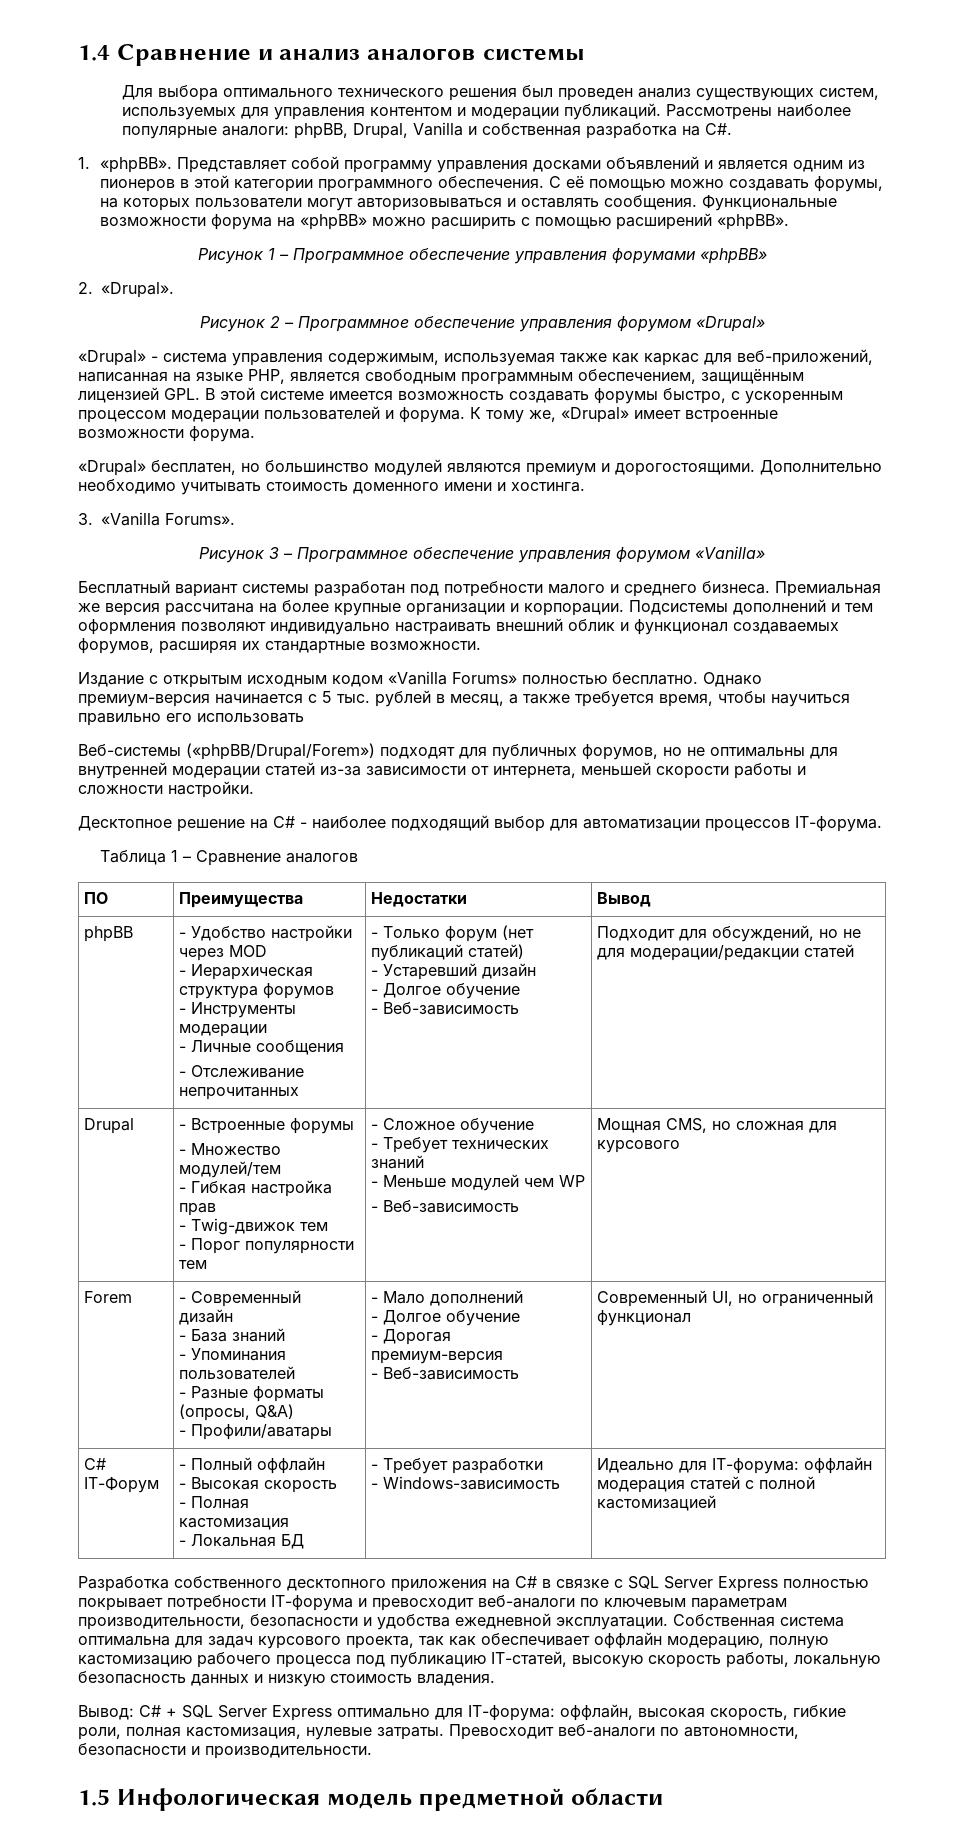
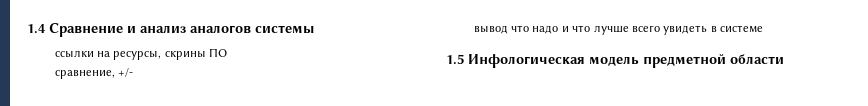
[122,85,880,101] [122,103,852,120] [122,122,733,139] [78,156,866,173] [100,175,884,192] [100,194,838,211] [100,213,790,230] [197,248,767,264] [78,282,174,298] [199,316,765,332] [78,349,873,366] [78,369,804,385] [78,387,843,404] [78,406,778,423] [78,426,255,442] [78,459,882,476] [78,479,585,495] [78,512,235,526] [199,546,765,563] [78,580,881,597] [78,599,873,616] [78,618,839,635] [78,638,481,654] [78,671,762,688] [78,690,850,707] [78,713,304,726] [78,743,838,760] [78,762,806,779] [78,781,254,798] [78,815,882,832] [100,850,359,866] [84,892,109,904] [179,892,304,908] [371,892,468,907] [597,892,652,907] [84,926,134,942] [179,925,353,942] [179,945,268,961] [179,964,314,980] [179,983,335,999] [179,1002,297,1018] [179,1024,268,1037] [179,1040,345,1055] [179,1065,305,1078] [179,1087,300,1100] [371,925,535,942] [371,944,525,961] [371,963,537,980] [371,983,521,999] [371,1002,520,1015] [597,925,862,942] [597,944,855,961] [84,1118,135,1134] [179,1118,355,1134] [179,1143,282,1155] [179,1161,282,1178] [179,1180,333,1197] [179,1203,217,1216] [179,1218,329,1235] [179,1238,355,1254] [179,1260,208,1269] [371,1118,535,1134] [371,1137,550,1153] [371,1155,425,1169] [371,1174,586,1191] [371,1200,520,1213] [597,1118,838,1133] [597,1140,681,1153] [84,1291,133,1303] [179,1290,302,1307] [179,1309,234,1325] [179,1328,286,1342] [179,1348,287,1361] [179,1366,296,1380] [179,1386,325,1402] [179,1404,295,1421] [179,1424,333,1440] [371,1290,524,1306] [371,1310,521,1326] [371,1329,452,1345] [371,1351,504,1364] [371,1367,520,1380] [597,1290,874,1307] [597,1310,692,1326] [84,1458,107,1470] [84,1476,160,1493] [179,1457,326,1474] [179,1477,338,1493] [179,1496,250,1509] [179,1518,290,1530] [179,1534,305,1549] [371,1458,544,1474] [371,1476,561,1490] [597,1457,873,1474] [597,1476,816,1493] [597,1495,717,1511] [78,1576,868,1592] [78,1595,787,1611] [78,1613,844,1630] [78,1632,828,1649] [78,1651,880,1668] [78,1671,495,1687] [78,1704,846,1721] [78,1724,799,1740] [78,1743,372,1759] Для выбора оптимального технического решения был проведен анализ существующих систем, используемых для управления контентом и модерации публикаций. Рассмотрены наиболее популярные аналоги: phpBB, Drupal, Vanilla и собственная разработка на C#. // 1. «phpBB». Представляет собой программу управления досками объявлений и является одним из пионеров в этой категории программного обеспечения. С её помощью можно создавать форумы, на которых пользователи могут авторизовываться и оставлять сообщения. Функциональные возможности форума на «phpBB» можно расширить с помощью расширений «phpBB». // Рисунок 1 – Программное обеспечение управления форумами «phpBB» // 2. «Drupal». // Рисунок 2 – Программное обеспечение управления форумом «Drupal» // «Drupal» - система управления содержимым, используемая также как каркас для веб-приложений, написанная на языке PHP, является свободным программным обеспечением, защищённым лицензией GPL. В этой системе имеется возможность создавать форумы быстро, с ускоренным процессом модерации пользователей и форума. К тому же, «Drupal» имеет встроенные возможности форума. // «Drupal» бесплатен, но большинство модулей являются премиум и дорогостоящими. Дополнительно необходимо учитывать стоимость доменного имени и хостинга. // 3. «Vanilla Forums». // Рисунок 3 – Программное обеспечение управления форумом «Vanilla» // Бесплатный вариант системы разработан под потребности малого и среднего бизнеса. Премиальная же версия рассчитана на более крупные организации и корпорации. Подсистемы дополнений и тем оформления позволяют индивидуально настраивать внешний облик и функционал создаваемых форумов, расширяя их стандартные возможности. // Издание с открытым исходным кодом «Vanilla Forums» полностью бесплатно. Однако премиум-версия начинается с 5 тыс. рублей в месяц, а также требуется время, чтобы научиться правильно его использовать // Веб-системы («phpBB/Drupal/Forem») подходят для публичных форумов, но не оптимальны для внутренней модерации статей из-за зависимости от интернета, меньшей скорости работы и сложности настройки. // Десктопное решение на C# - наиболее подходящий выбор для автоматизации процессов IT-форума. // Таблица 1 – Сравнение аналогов // ПО | Преимущества | Недостатки | Вывод // phpBB | - Удобство настройки через MOD // - Иерархическая структура форумов // - Инструменты модерации // - Личные сообщения // - Отслеживание непрочитанных | - Только форум (нет публикаций статей) // - Устаревший дизайн // - Долгое обучение // - Веб-зависимость | Подходит для обсуждений, но не для модерации/редакции статей // Drupal | - Встроенные форумы // - Множество модулей/тем // - Гибкая настройка прав // - Twig-движок тем // - Порог популярности тем | - Сложное обучение // - Требует технических знаний // - Меньше модулей чем WP // - Веб-зависимость | Мощная CMS, но сложная для курсового // Forem | - Современный дизайн // - База знаний // - Упоминания пользователей // - Разные форматы (опросы, Q&A) // - Профили/аватары | - Мало дополнений // - Долгое обучение // - Дорогая премиум-версия // - Веб-зависимость | Современный UI, но ограниченный функционал // C# IT-Форум | - Полный оффлайн // - Высокая скорость // - Полная кастомизация // - Локальная БД | - Требует разработки // - Windows-зависимость | Идеально для IT-форума: оффлайн модерация статей с полной кастомизацией // Разработка собственного десктопного приложения на C# в связке с SQL Server Express полностью покрывает потребности IT-форума и превосходит веб-аналоги по ключевым параметрам производительности, безопасности и удобства ежедневной эксплуатации. Собственная система оптимальна для задач курсового проекта, так как обеспечивает оффлайн модерацию, полную кастомизацию рабочего процесса под публикацию IT-статей, высокую скорость работы, локальную безопасность данных и низкую стоимость владения. // Вывод: C# + SQL Server Express оптимально для IT-форума: оффлайн, высокая скорость, гибкие роли, полная кастомизация, нулевые затраты. Превосходит веб-аналоги по автономности, безопасности и производительности. -> [54,48,228,60] [54,68,134,79] [473,25,764,35] ссылки на ресурсы, скрины ПО // сравнение, +/- // вывод что надо и что лучше всего увидеть в системе

